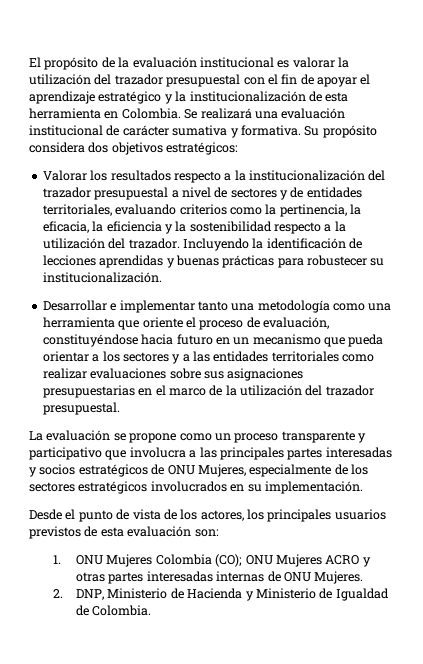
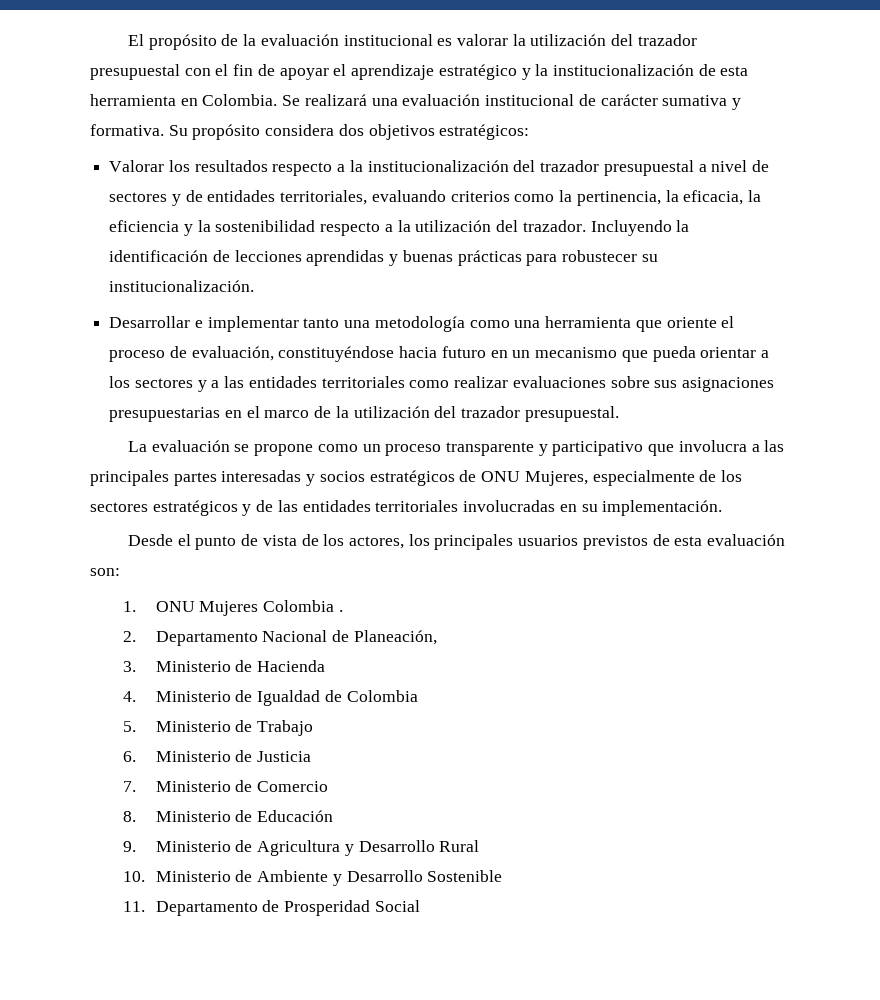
[150,481,227,492] involucrados -> [242,500,556,516] y de las entidades territoriales involucradas
[215,554,371,567] [76,571,364,584] [52,589,105,600] (CO); ONU Mujeres ACRO y otras partes interesadas internas de ONU Mujeres. // 2. DNP, -> [338,610,343,612] [122,630,437,646] [122,661,136,672] . // 2. Departamento Nacional de Planeación, // 3.
[245,591,254,601] y -> [122,691,136,702] // 4.
[92,605,152,616] Colombia. -> [346,690,418,702] [122,720,314,736] [122,750,312,762] [122,780,329,792] [122,810,334,822] [122,840,480,856] [122,870,503,886] [122,900,420,916] Colombia // 5. Ministerio de Trabajo // 6. Ministerio de Justicia // 7. Ministerio de Comercio // 8. Ministerio de Educación // 9. Ministerio de Agricultura y Desarrollo Rural // 10. Ministerio de Ambiente y Desarrollo Sostenible // 11. Departamento de Prosperidad Social

